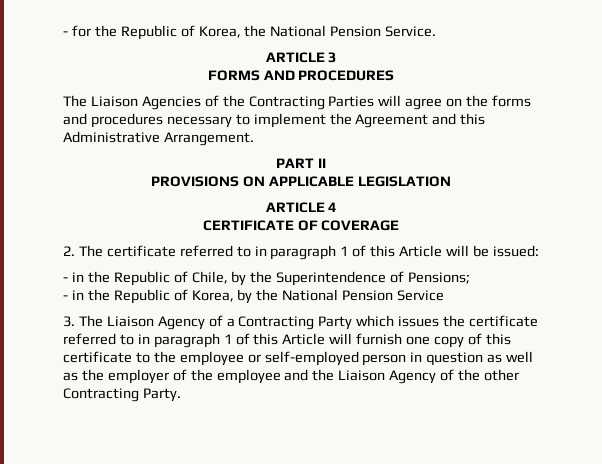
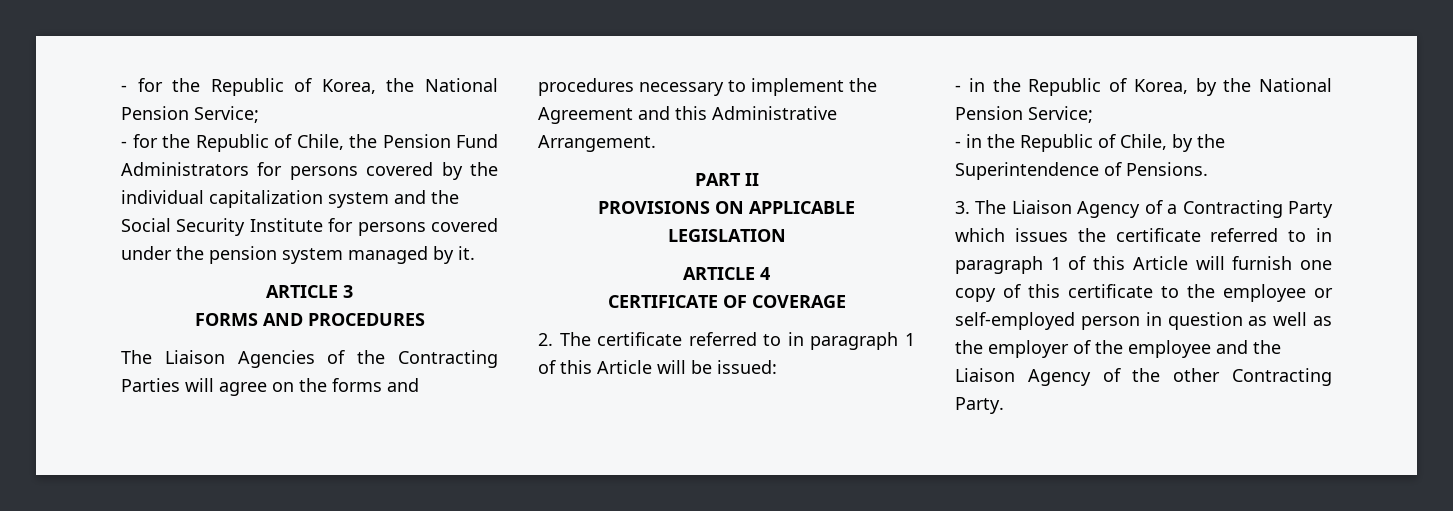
[385,26,437,37] Service. -> [194,106,259,123] [121,134,498,152] [121,162,498,180] [121,190,459,208] [121,218,498,236] [121,246,475,264] Service; // - for the Republic of Chile, the Pension Fund Administrators for persons covered by the individual capitalization system and the Social Security Institute for persons covered under the pension system managed by it.
[191,271,471,286] [63,289,445,304] Chile, by the Superintendence of Pensions; // - in the Republic of Korea, by the National Pension Service -> [1133,78,1332,96] [955,106,1093,123] [955,134,1225,152] [955,162,1208,180] Korea, by the National Pension Service; // - in the Republic of Chile, by the Superintendence of Pensions.

